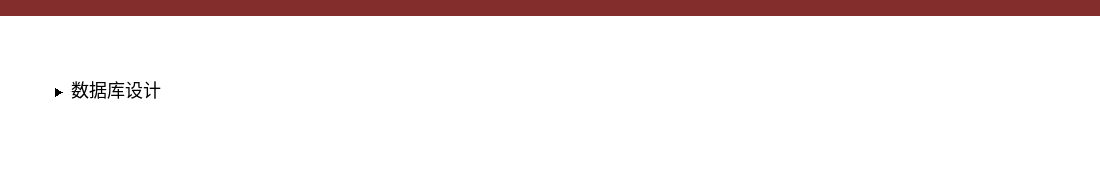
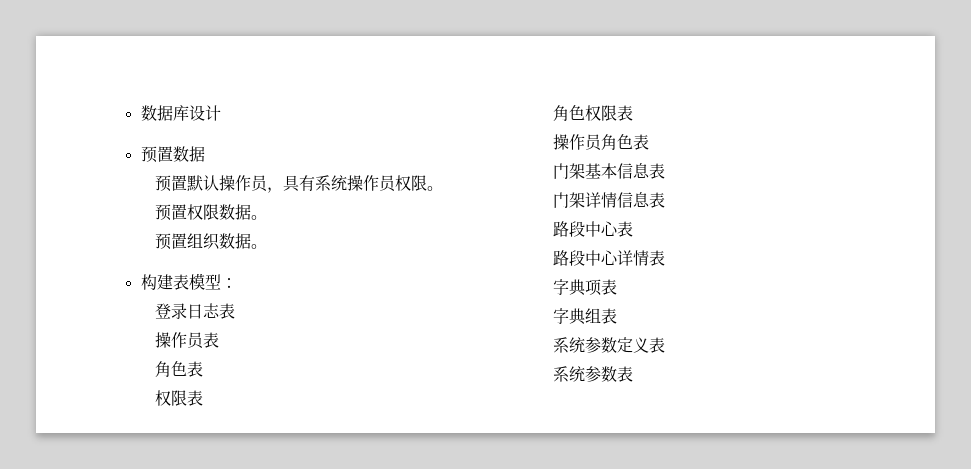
(161, 90) none -> [140,146,205,163] [154,175,443,193] [154,204,267,221] [154,233,267,250] [140,273,237,290] [154,303,235,319] [154,332,219,349] [154,361,203,377] [154,390,203,406] [552,105,633,121] [552,134,649,151] [552,163,665,179] [552,192,665,208] [552,221,633,237] [552,250,665,266] [552,279,617,296] [552,308,617,325] [552,337,665,353] [552,366,633,382] // 预置数据 // 预置默认操作员，具有系统操作员权限。 // 预置权限数据。 // 预置组织数据。 // 构建表模型： // 登录日志表 // 操作员表 // 角色表 // 权限表 // 角色权限表 // 操作员角色表 // 门架基本信息表 // 门架详情信息表 // 路段中心表 // 路段中心详情表 // 字典项表 // 字典组表 // 系统参数定义表 // 系统参数表

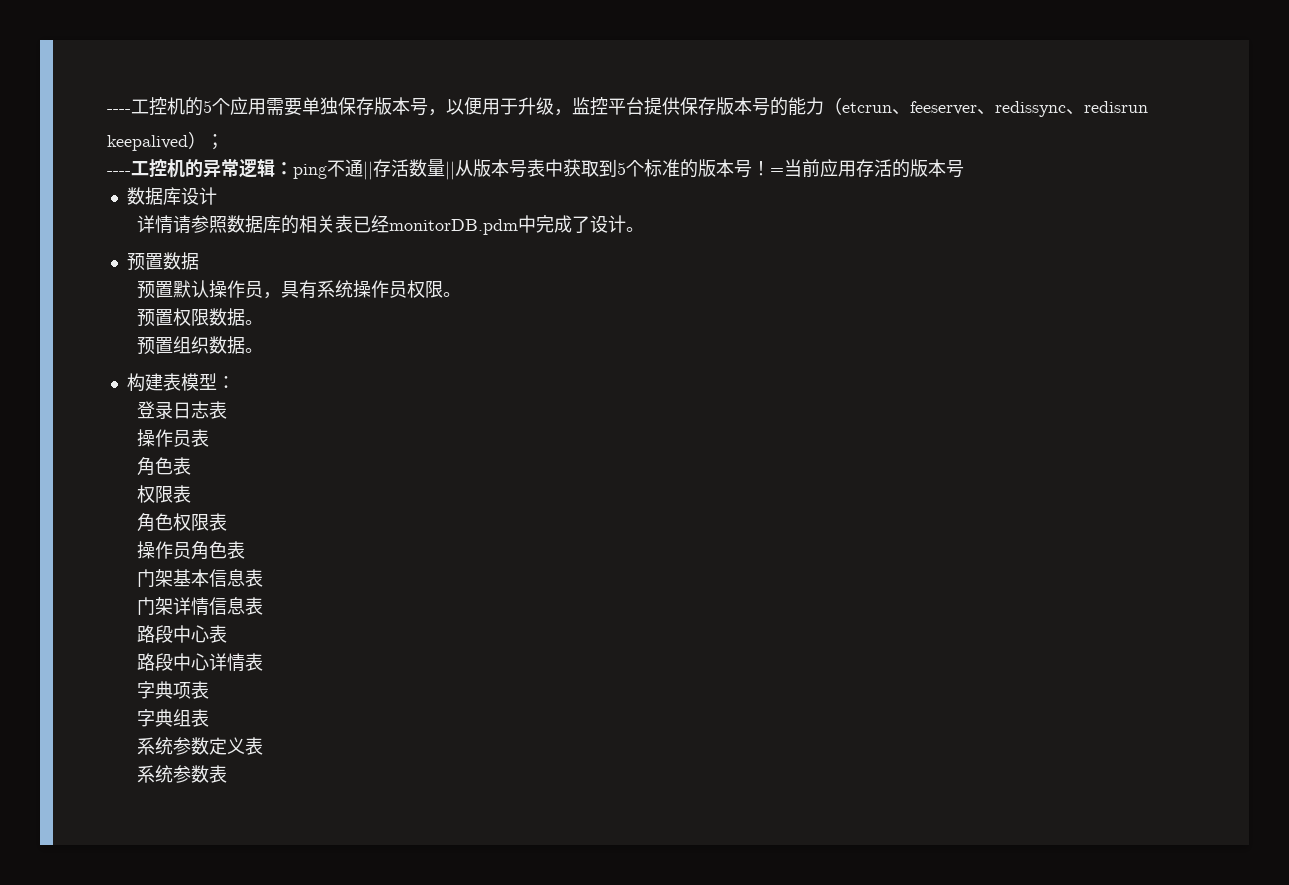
[140,105,221,121] 数据库设计 -> [107,97,1148,117] [107,131,224,151] [107,159,964,180] [126,187,217,205] [137,215,645,235] ----工控机的5个应用需要单独保存版本号，以便用于升级，监控平台提供保存版本号的能力（etcrun、feeserver、redissync、redisrun // keepalived）； // ----工控机的异常逻辑：ping不通||存活数量||从版本号表中获取到5个标准的版本号！=当前应用存活的版本号 // 数据库设计 // 详情请参照数据库的相关表已经monitorDB.pdm中完成了设计。

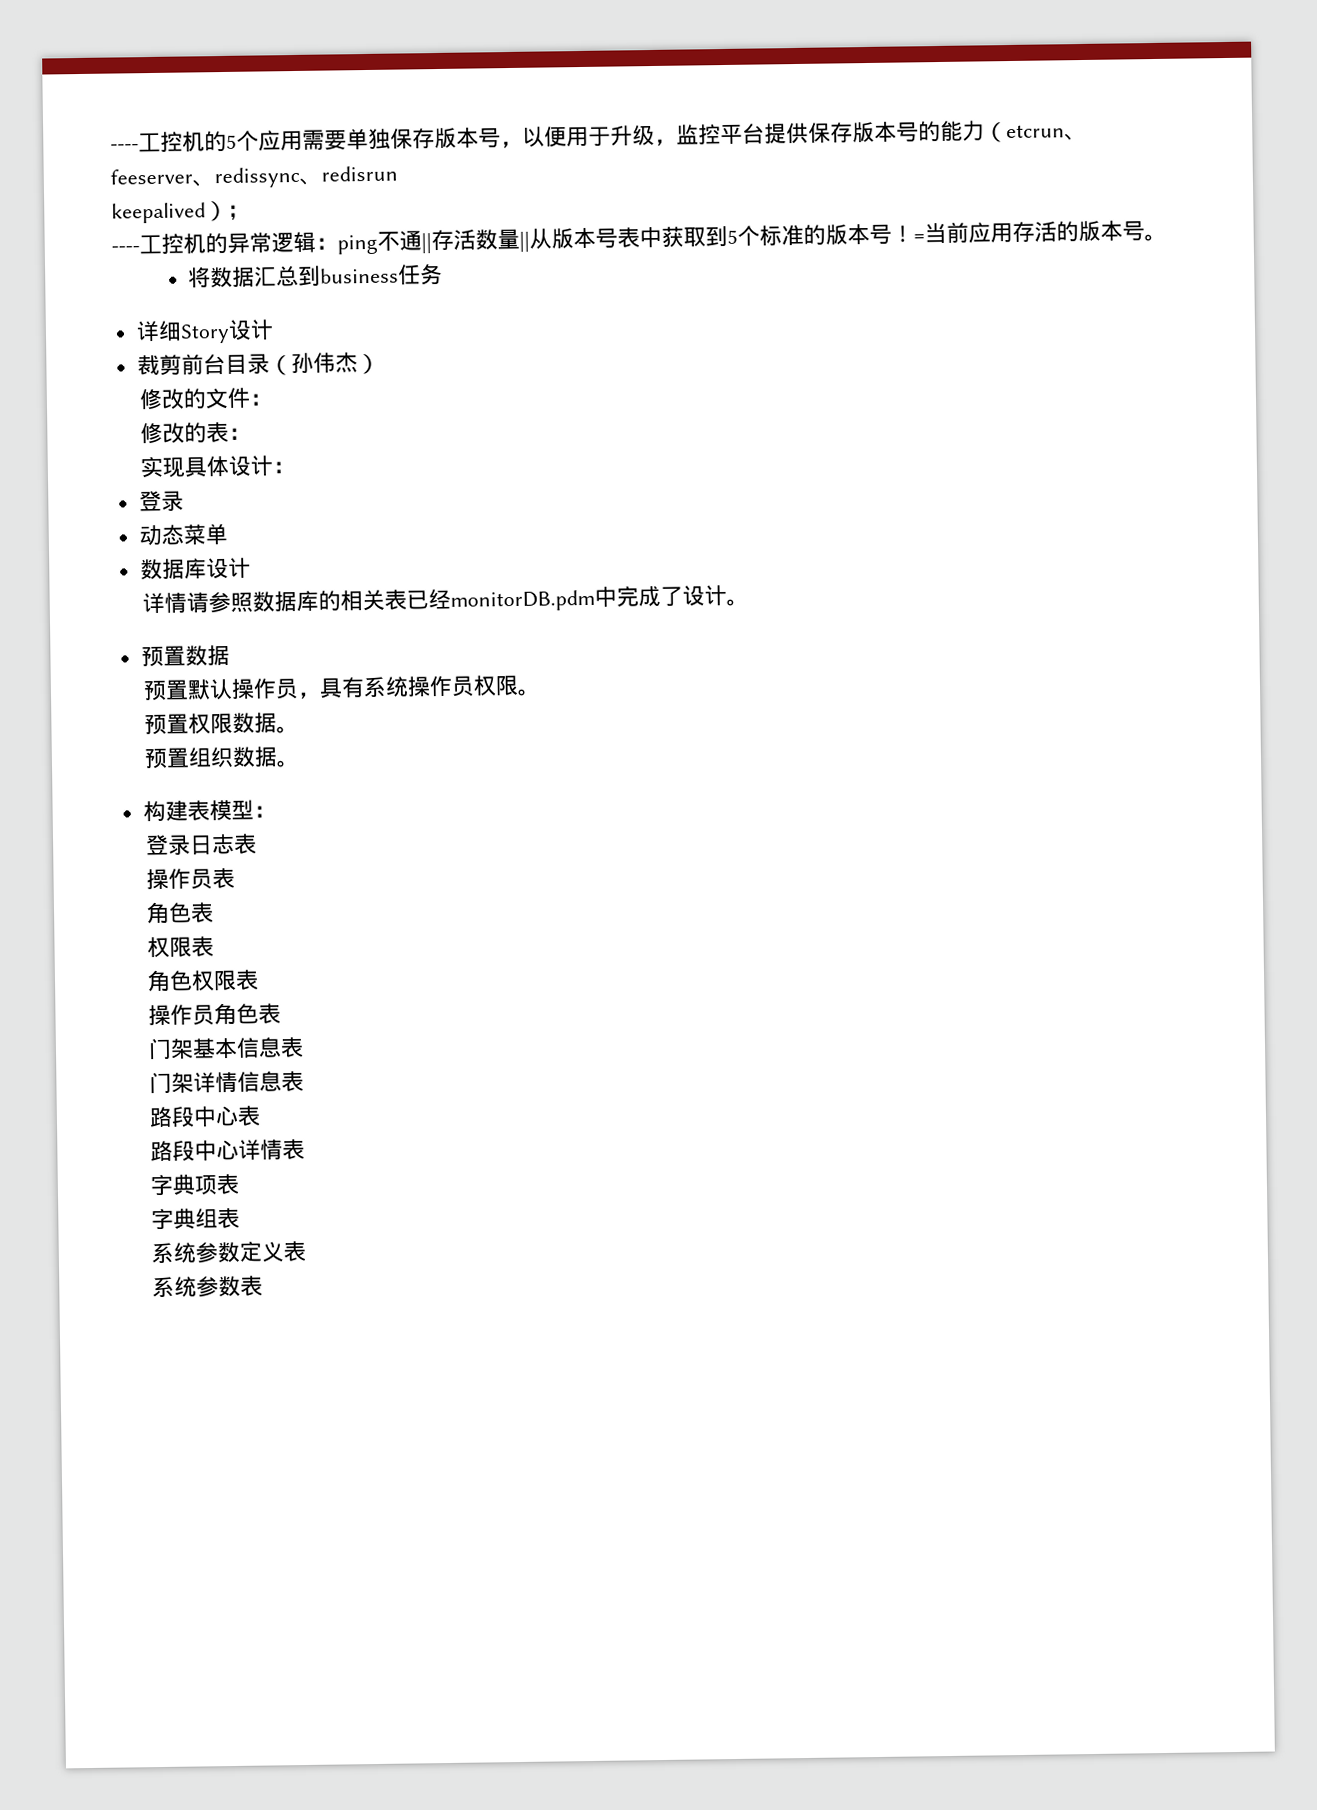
(964, 169) none -> [1144,233,1167,242] [187,263,443,289] [135,319,274,344] [136,352,380,376] [139,387,273,410] [140,421,252,444] [140,455,296,478] [138,490,184,512] [138,523,228,546] 。 // 将数据汇总到business任务 // 详细Story设计 // 裁剪前台目录（孙伟杰） // 修改的文件： // 修改的表： // 实现具体设计： // 登录 // 动态菜单

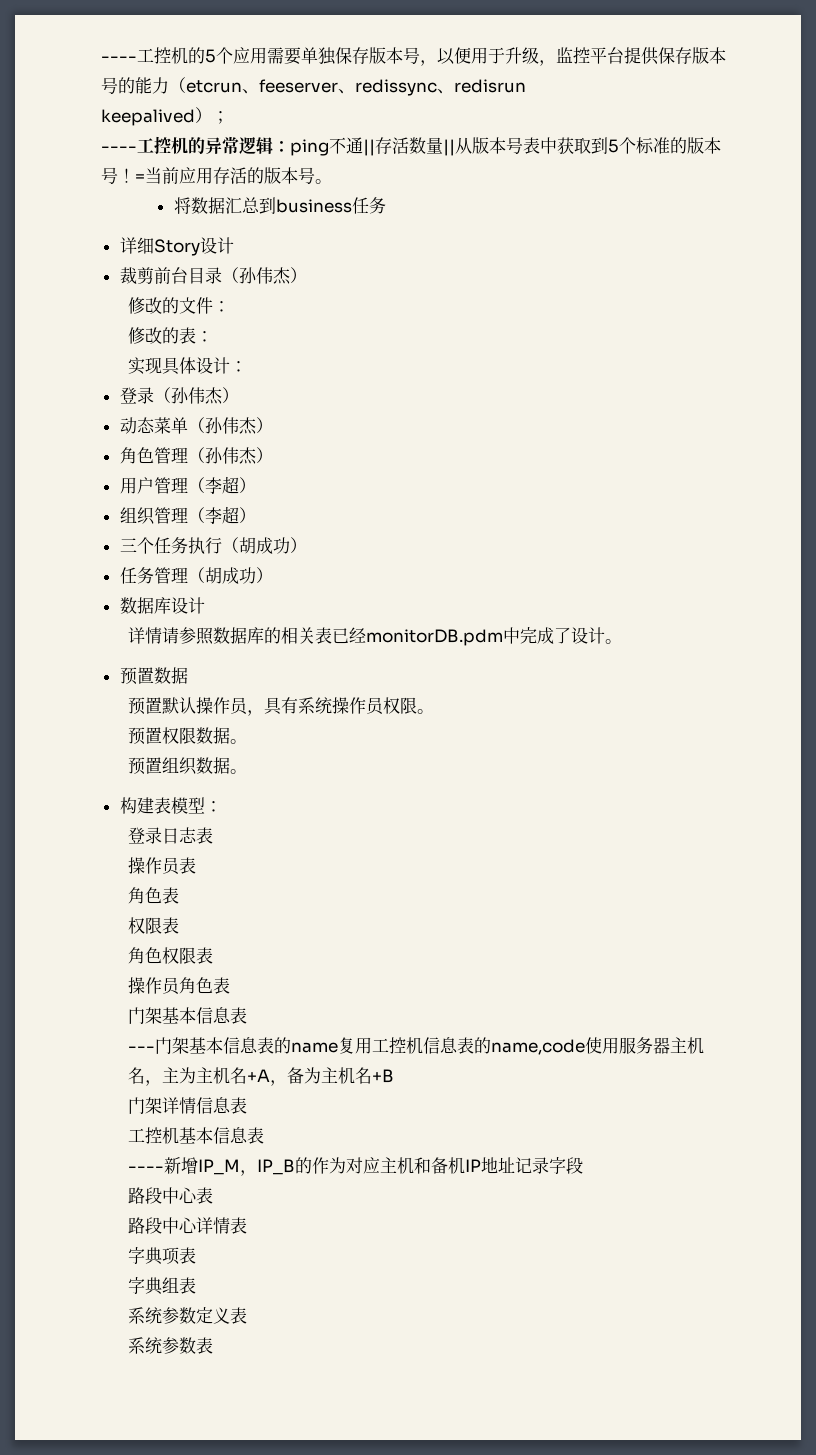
(184, 501) none -> [153,387,239,405] （孙伟杰）
(228, 534) none -> [187,417,273,435] [119,447,273,465] [119,476,256,494] [119,506,256,525] [119,537,307,554] [119,567,273,584] （孙伟杰） // 角色管理（孙伟杰） // 用户管理（李超） // 组织管理（李超） // 三个任务执行（胡成功） // 任务管理（胡成功）
[149,1070,305,1095] 门架详情信息表 -> [127,1037,704,1055] [127,1067,394,1086] [127,1097,247,1114] [127,1127,264,1144] [127,1157,583,1176] ---门架基本信息表的name复用工控机信息表的name,code使用服务器主机名，主为主机名+A，备为主机名+B // 门架详情信息表 // 工控机基本信息表 // ----新增IP_M，IP_B的作为对应主机和备机IP地址记录字段

